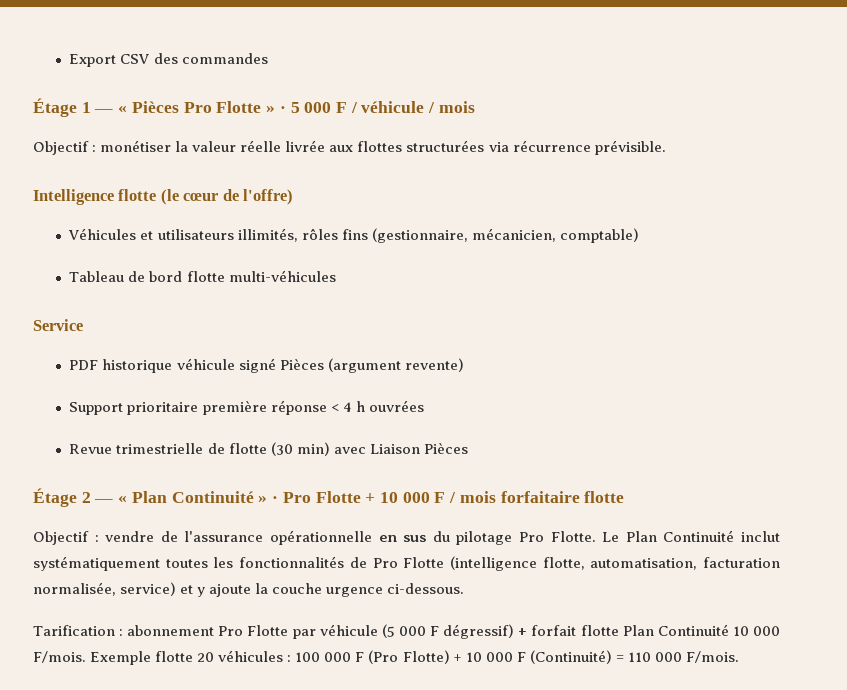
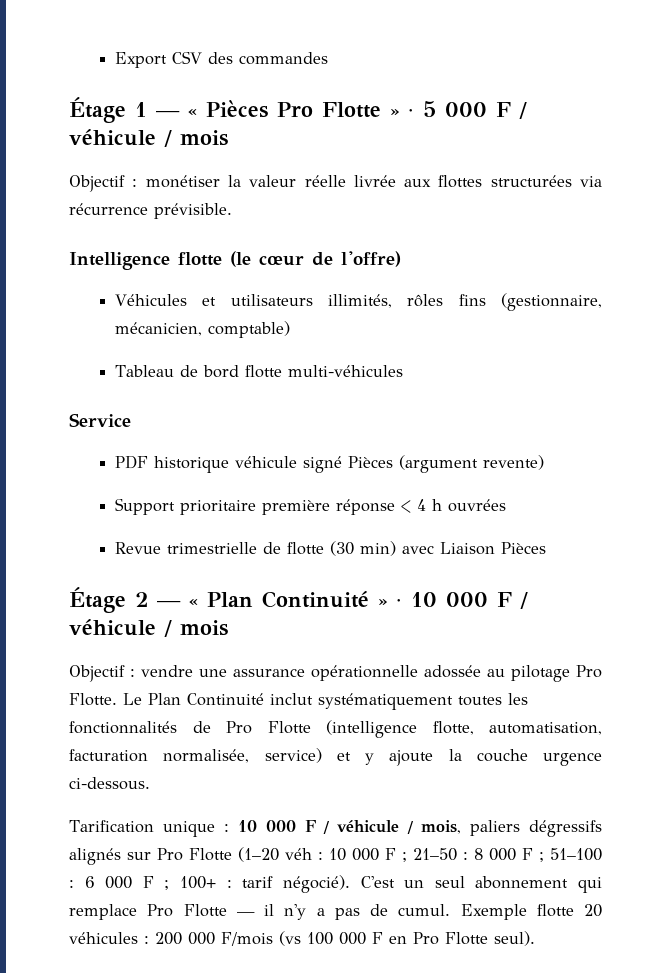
[282,491,625,503] Pro Flotte + 10 000 F / mois forfaitaire flotte -> [411,592,528,609] [69,619,228,637] 10 000 F / véhicule / mois
[160,530,450,545] de l'assurance opérationnelle en sus du -> [199,665,505,681] une assurance opérationnelle adossée au
[119,624,781,639] [33,651,86,663] : abonnement Pro Flotte par véhicule (5 000 F dégressif) + forfait flotte Plan Continuité 10 000 F/mois. -> [162,820,603,837] [69,847,602,865] [69,875,603,893] [69,904,451,920] unique : 10 000 F / véhicule / mois, paliers dégressifs alignés sur Pro Flotte (1–20 véh : 10 000 F ; 21–50 : 8 000 F ; 51–100 : 6 000 F ; 100+ : tarif négocié). C'est un seul abonnement qui remplace Pro Flotte — il n'y a pas de cumul.
[295,650,739,664] 100 000 F (Pro Flotte) + 10 000 F (Continuité) = 110 000 F/mois. -> [155,931,535,946] 200 000 F/mois (vs 100 000 F en Pro Flotte seul).

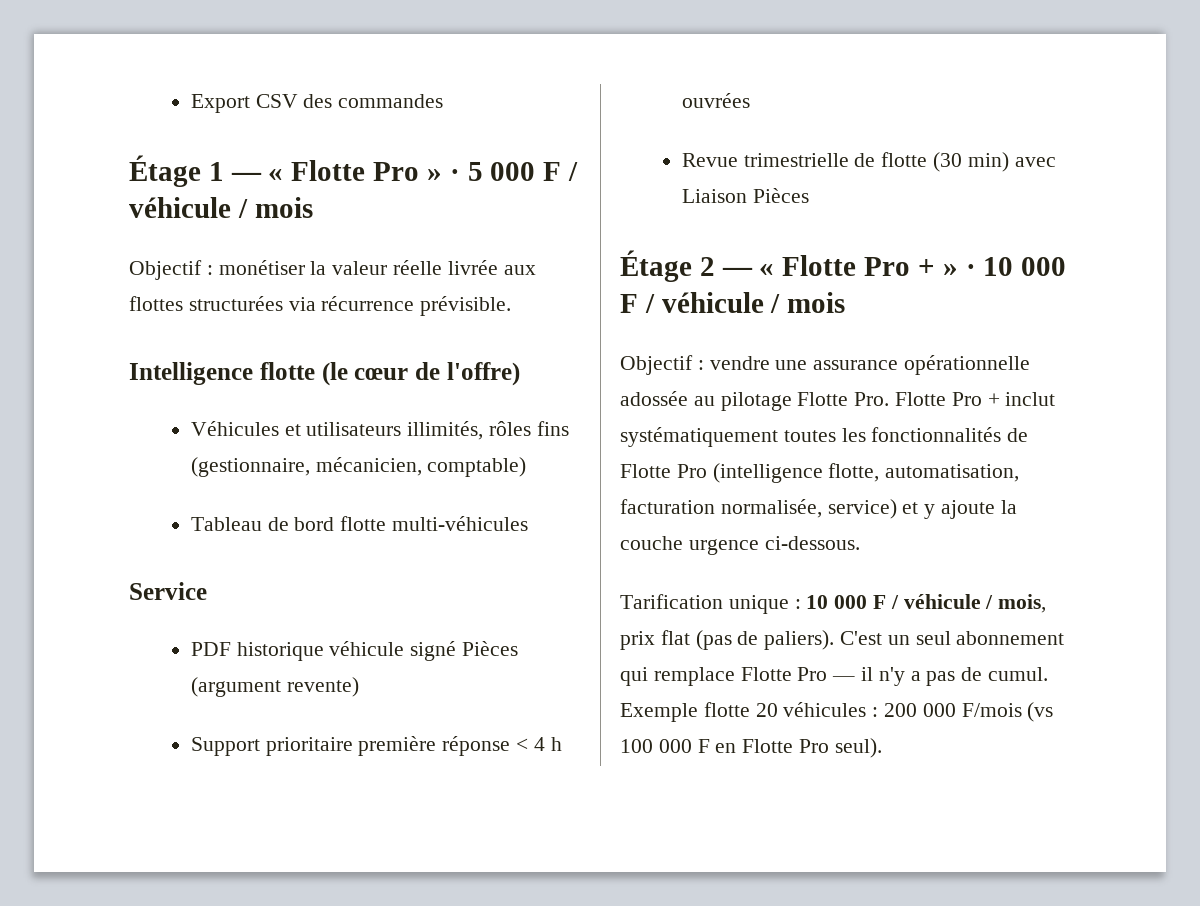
[206,100,381,118] Pièces Pro Flotte -> [291,160,420,181] Flotte Pro
[207,591,369,608] Plan Continuité -> [782,255,935,276] Flotte Pro +
[576,665,602,678] [69,693,264,706] Pro Flotte. Le Plan Continuité -> [797,392,1000,406] Flotte Pro. Flotte Pro +
[226,721,311,734] Pro Flotte -> [620,464,707,478] Flotte Pro
[470,820,603,837] [69,847,602,865] [69,875,350,893] paliers dégressifs alignés sur Pro Flotte (1–20 véh : 10 000 F ; 21–50 : 8 000 F ; 51–100 : 6 000 F ; 100+ : tarif négocié). -> [620,630,835,650] prix flat (pas de paliers).
[147,904,227,917] Pro Flotte -> [740,667,828,681] Flotte Pro
[413,932,488,945] Pro Flotte -> [742,739,830,753] Flotte Pro

